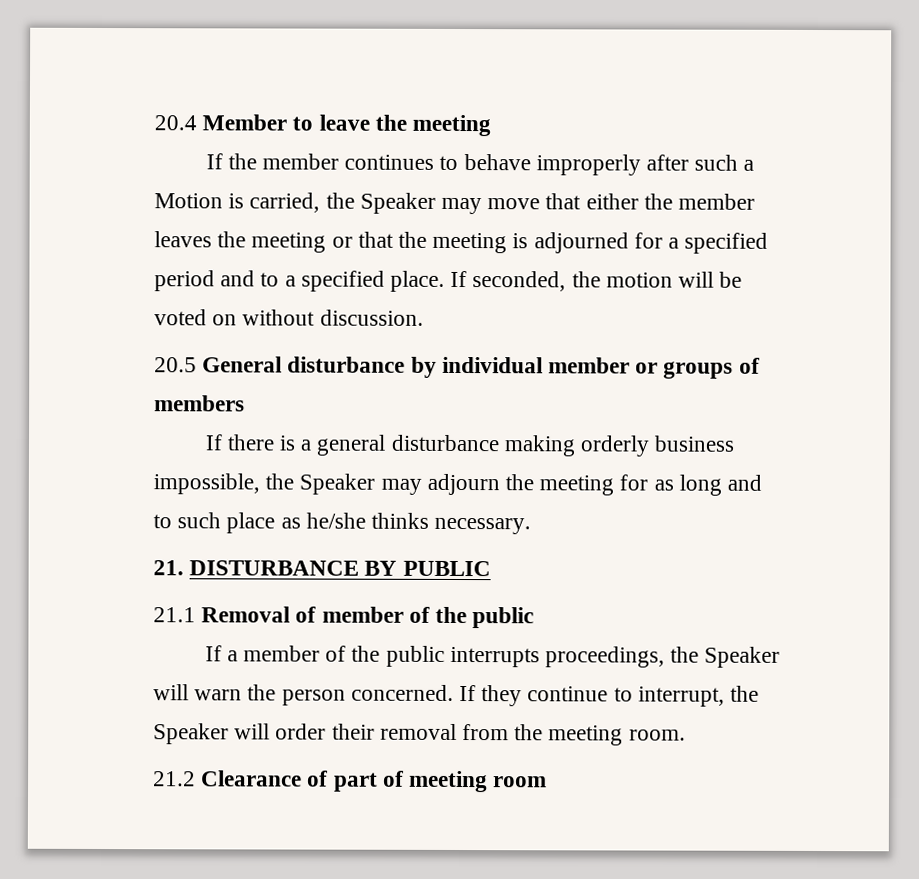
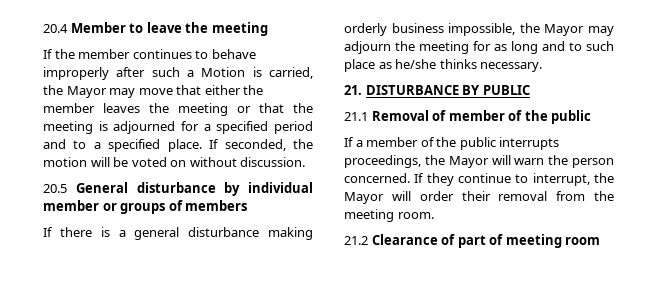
[359,192,436,214] Speaker -> [66,86,107,98] Mayor
[299,473,376,495] Speaker -> [544,24,585,36] Mayor
[704,646,781,668] Speaker -> [448,156,489,168] Mayor
[153,723,229,745] Speaker -> [344,192,384,204] Mayor

